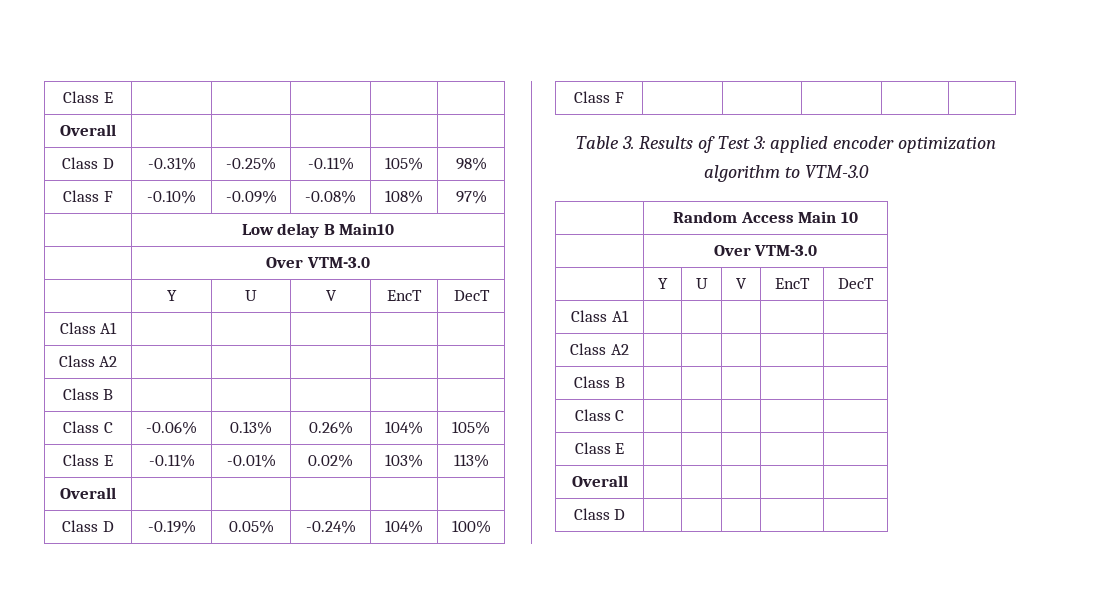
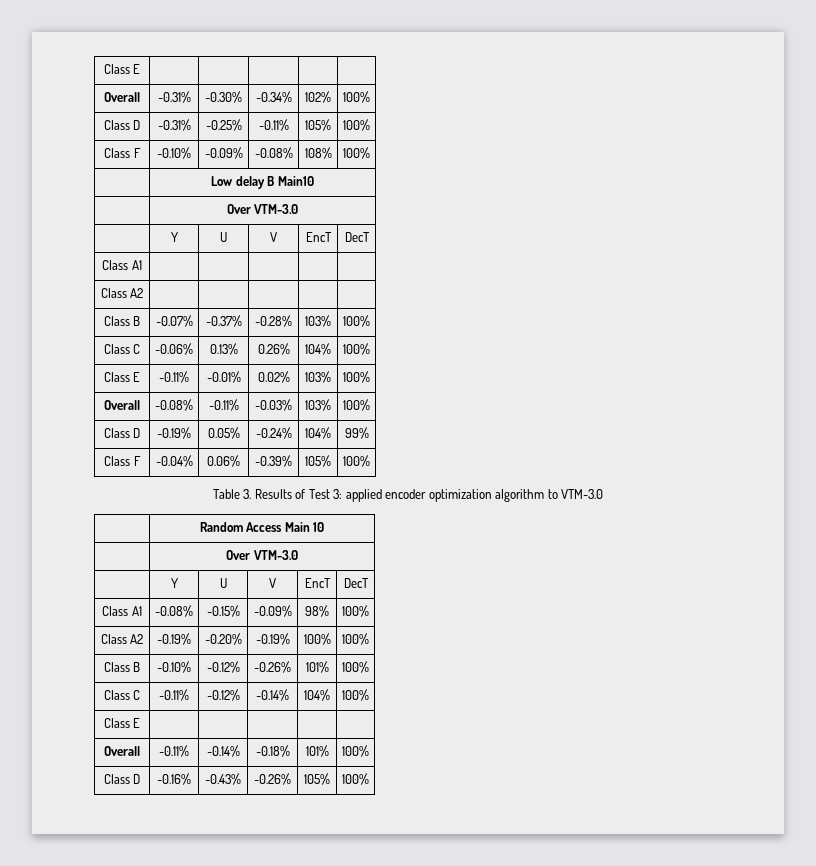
[63,91,113,103] [60,124,116,136] Class E | | | | | // Overall | | | | | -> [103,64,141,74] [104,92,140,102] [157,91,191,103] [205,91,242,103] [255,91,292,103] [305,91,331,103] [343,91,370,103] Class E | | | | | // Overall | -0.31% | -0.30% | -0.34% | 102% | 100%
[455,157,487,171] 98% -> [343,119,370,131] 100%
[455,190,487,204] 97% -> [343,147,370,159] 100%
(114, 394) | | | | -> [155,315,193,327] [205,315,242,327] [255,315,292,327] [305,315,331,327] [343,315,370,327] -0.07% | -0.37% | -0.28% | 103% | 100%
[452,421,490,435] 105% -> [343,343,370,355] 100%
[453,454,489,468] [60,487,116,499] 113% // Overall | | | | | -> [343,371,370,383] [104,400,140,410] [155,399,193,411] [208,399,239,411] [255,399,292,411] [305,399,331,411] [343,399,370,411] 100% // Overall | -0.08% | -0.11% | -0.03% | 103% | 100%
[451,520,491,534] [574,91,624,103] 100% // Class F | | | | | -> [344,427,369,439] [104,456,141,466] [155,455,193,467] [207,455,240,467] [255,455,292,467] [305,455,331,467] [343,455,370,467] 99% // Class F | -0.04% | 0.06% | -0.39% | 105% | 100%
[570,343,629,355] [574,376,625,388] [574,409,625,421] [574,442,625,454] [571,475,628,487] [573,508,626,520] | | | | // Class A2 | | | | | // Class B | | | | | // Class C | | | | | // Class E | | | | | // Overall | | | | | // Class D | | | | | -> [155,605,193,617] [206,605,240,617] [253,605,292,617] [305,605,329,617] [342,605,369,617] [100,634,144,644] [157,633,191,645] [204,633,242,645] [255,633,290,645] [303,633,331,645] [342,633,369,645] [103,662,141,672] [157,661,191,673] [206,661,240,673] [254,661,291,673] [305,661,329,673] [342,661,369,673] [103,690,141,700] [159,689,189,701] [206,689,240,701] [256,689,289,701] [304,689,330,701] [342,689,369,701] [103,718,141,728] [104,746,140,756] [159,745,189,757] [206,745,240,757] [255,745,290,757] [305,745,329,757] [342,745,369,757] [103,774,141,784] [157,773,191,785] [205,773,241,785] [254,773,291,785] [304,773,330,785] [342,773,369,785] -0.08% | -0.15% | -0.09% | 98% | 100% // Class A2 | -0.19% | -0.20% | -0.19% | 100% | 100% // Class B | -0.10% | -0.12% | -0.26% | 101% | 100% // Class C | -0.11% | -0.12% | -0.14% | 104% | 100% // Class E | | | | | // Overall | -0.11% | -0.14% | -0.18% | 101% | 100% // Class D | -0.16% | -0.43% | -0.26% | 105% | 100%

